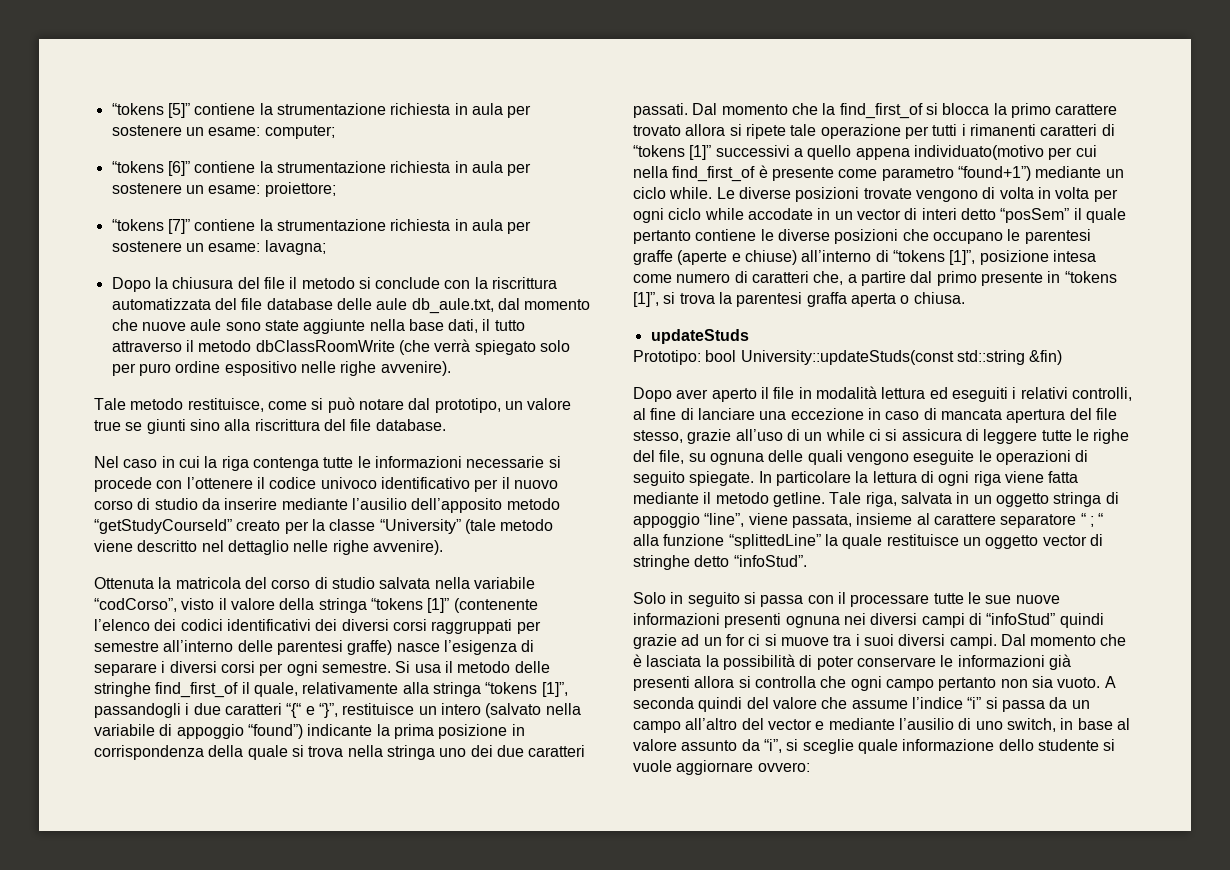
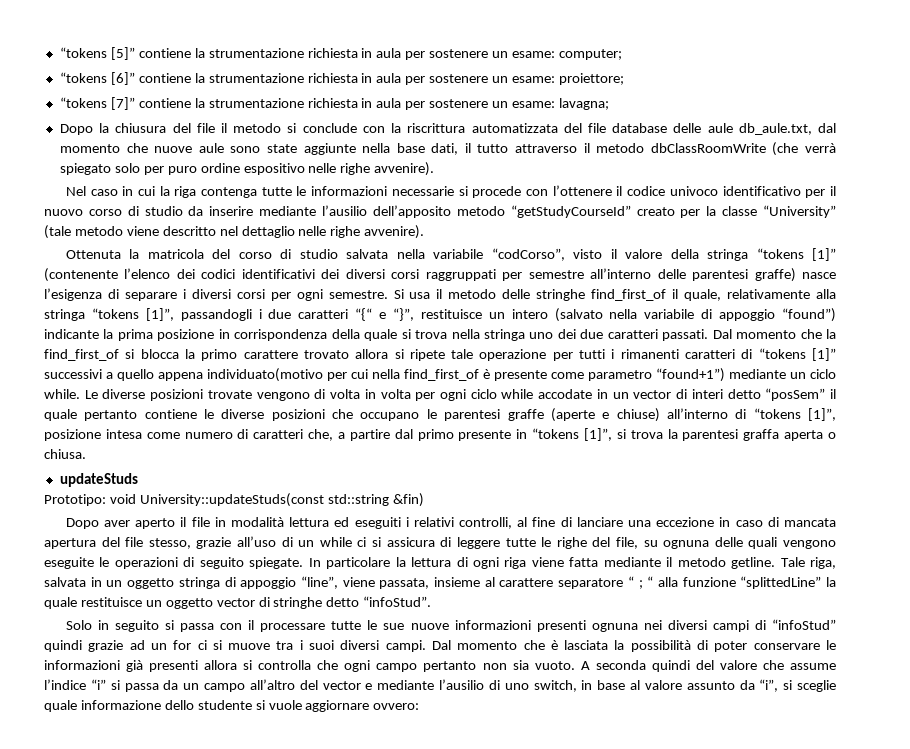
[94,397,572,413] [94,419,446,434] // Tale metodo restituisce, come si può notare dal prototipo, un valore true se giunti sino alla riscrittura del file database. -> (435, 169) none
[705,350,737,362] bool -> [109,494,136,504] void

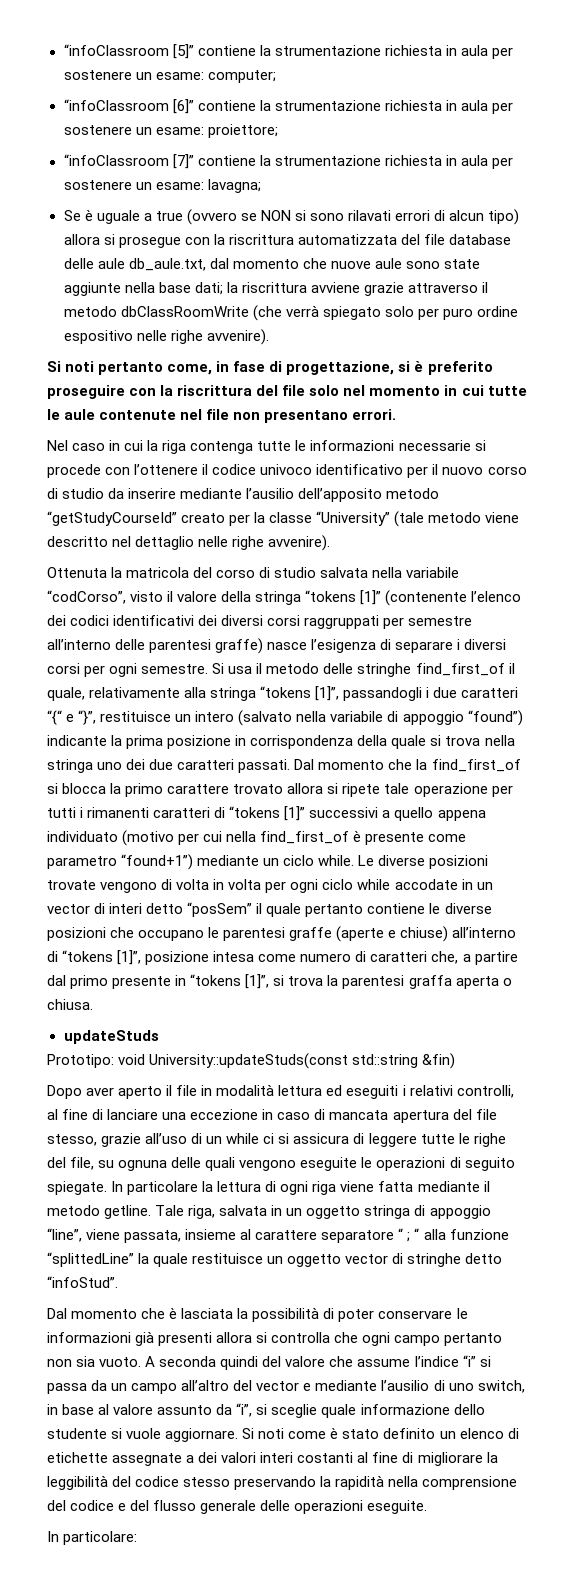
[59,47,107,58] “tokens -> [63,44,169,56] “infoClassroom
[59,72,107,83] “tokens -> [63,99,169,111] “infoClassroom
[59,97,107,108] “tokens -> [63,154,169,166] “infoClassroom
[59,123,357,135] Dopo la chiusura del file il metodo si conclude -> [63,209,520,225] [63,234,181,248] Se è uguale a true (ovvero se NON si sono rilavati errori di alcun tipo) allora si prosegue
[431,143,509,155] dati, il tutto -> [194,282,404,296] dati; la riscrittura avviene grazie
(435, 169) none -> [47,361,493,375] [47,385,527,399] [47,409,397,423] // Si noti pertanto come, in fase di progettazione, si è preferito proseguire con la riscrittura del file solo nel momento in cui tutte le aule contenute nel file non presentano errori.
[207,368,323,382] individuato(motivo -> [47,830,175,846] individuato (motivo
[65,619,837,632] [44,640,426,652] Solo in seguito si passa con il processare tutte le sue nuove informazioni presenti ognuna nei diversi campi di “infoStud” quindi grazie ad un for ci si muove tra i suoi diversi campi. -> (118, 1282) none
[305,700,420,712] aggiornare ovvero: -> [165,1427,519,1442] [47,1452,498,1466] [47,1475,518,1490] [47,1500,428,1514] [47,1531,138,1545] aggiornare. Si noti come è stato definito un elenco di etichette assegnate a dei valori interi costanti al fine di migliorare la leggibilità del codice stesso preservando la rapidità nella comprensione del codice e del flusso generale delle operazioni eseguite. // In particolare:

